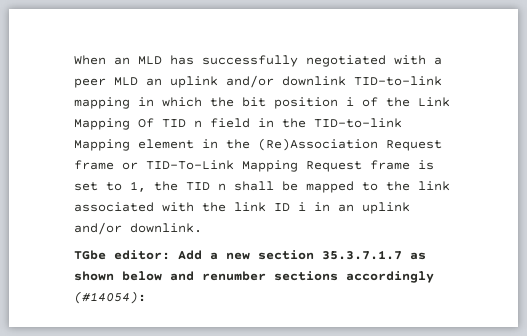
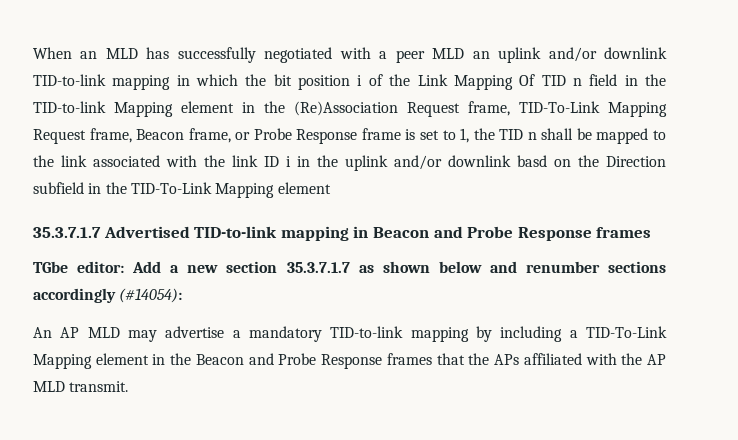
[74,160,138,170] frame or -> [468,101,510,116] frame,
(362, 166) none -> [89,128,358,144] frame, Beacon frame, or Probe Response
[338,202,410,214] [74,222,202,235] an uplink and/or downlink. -> [317,155,666,171] [33,182,331,198] [33,226,652,241] the uplink and/or downlink basd on the Direction subfield in the TID-To-Link Mapping element // 35.3.7.1.7 Advertised TID-to-link mapping in Beacon and Probe Response frames
(146, 297) none -> [33,326,667,342] [33,353,667,369] [33,381,129,392] // An AP MLD may advertise a mandatory TID-to-link mapping by including a TID-To-Link Mapping element in the Beacon and Probe Response frames that the APs affiliated with the AP MLD transmit.

